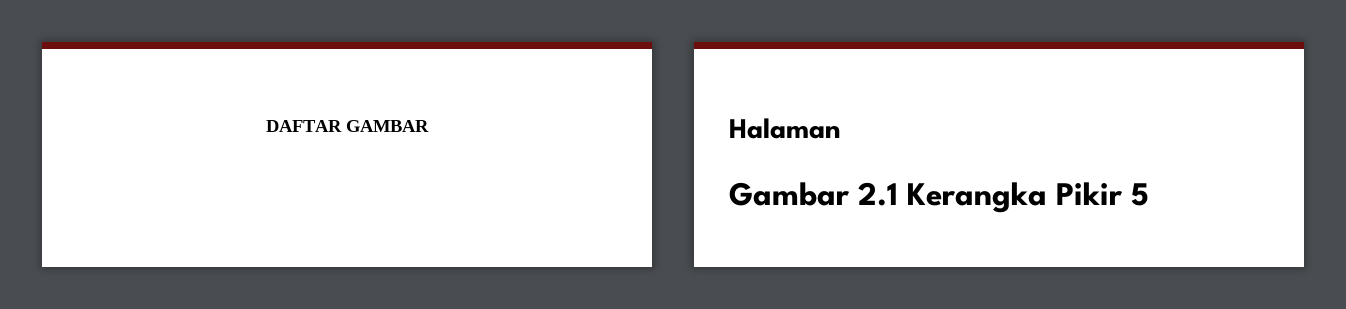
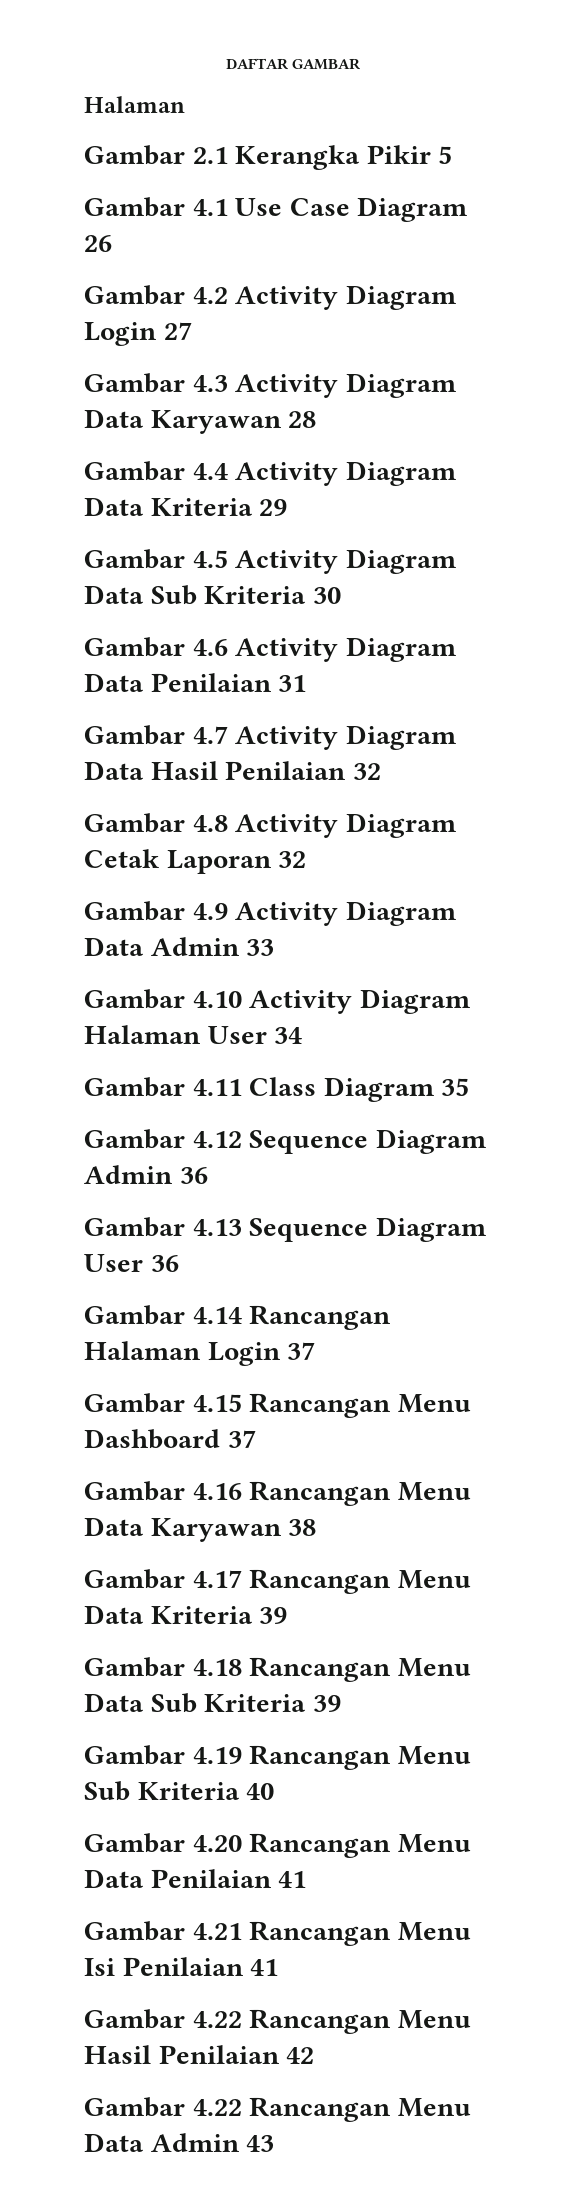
(1149, 194) none -> [84,197,468,222] [84,235,112,252] [84,285,456,310] [84,322,192,346] [84,373,456,398] [84,409,317,434] [84,461,456,486] [84,497,288,516] [84,549,456,574] [84,585,341,605] [84,637,456,662] [84,673,307,692] [84,725,456,750] [84,761,381,780] [84,813,456,838] [84,849,307,874] [84,901,456,926] [84,937,275,956] [84,989,470,1014] [84,1025,303,1044] [84,1077,470,1102] [84,1129,486,1154] [84,1165,208,1184] [84,1217,486,1242] [84,1254,179,1272] [84,1305,392,1330] [84,1341,316,1366] [84,1393,471,1418] [84,1429,256,1449] [84,1481,471,1506] [84,1517,317,1542] [84,1569,471,1594] [84,1605,288,1624] [84,1657,471,1682] [84,1693,341,1713] [84,1745,471,1770] [84,1781,275,1801] [84,1833,471,1858] [84,1869,307,1888] [84,1921,471,1946] [84,1957,279,1976] [84,2009,471,2034] [84,2045,315,2064] [84,2097,471,2122] [84,2133,275,2152] // Gambar 4.1 Use Case Diagram 26 // Gambar 4.2 Activity Diagram Login 27 // Gambar 4.3 Activity Diagram Data Karyawan 28 // Gambar 4.4 Activity Diagram Data Kriteria 29 // Gambar 4.5 Activity Diagram Data Sub Kriteria 30 // Gambar 4.6 Activity Diagram Data Penilaian 31 // Gambar 4.7 Activity Diagram Data Hasil Penilaian 32 // Gambar 4.8 Activity Diagram Cetak Laporan 32 // Gambar 4.9 Activity Diagram Data Admin 33 // Gambar 4.10 Activity Diagram Halaman User 34 // Gambar 4.11 Class Diagram 35 // Gambar 4.12 Sequence Diagram Admin 36 // Gambar 4.13 Sequence Diagram User 36 // Gambar 4.14 Rancangan Halaman Login 37 // Gambar 4.15 Rancangan Menu Dashboard 37 // Gambar 4.16 Rancangan Menu Data Karyawan 38 // Gambar 4.17 Rancangan Menu Data Kriteria 39 // Gambar 4.18 Rancangan Menu Data Sub Kriteria 39 // Gambar 4.19 Rancangan Menu Sub Kriteria 40 // Gambar 4.20 Rancangan Menu Data Penilaian 41 // Gambar 4.21 Rancangan Menu Isi Penilaian 41 // Gambar 4.22 Rancangan Menu Hasil Penilaian 42 // Gambar 4.22 Rancangan Menu Data Admin 43

